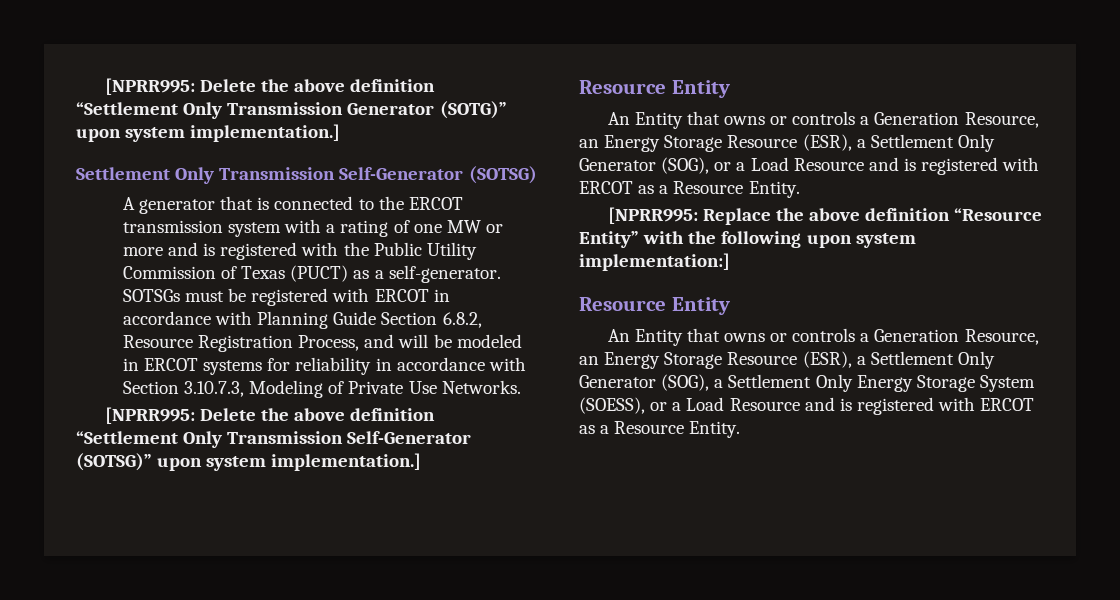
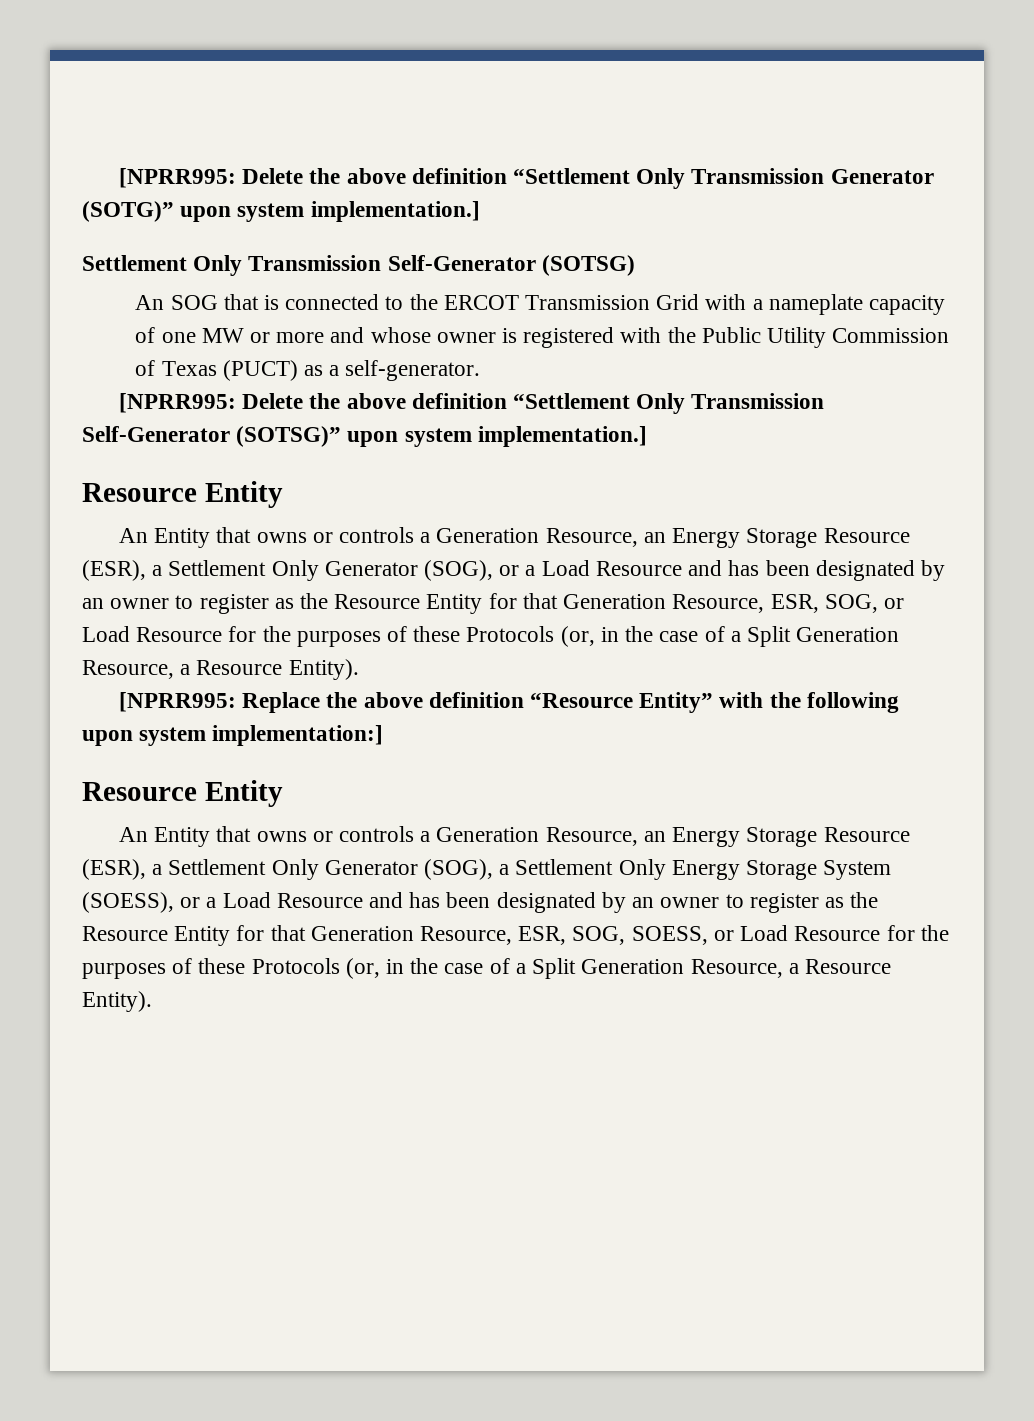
[122,197,216,214] A generator -> [135,295,218,310] An SOG
[122,219,389,237] transmission system with a rating -> [525,294,946,315] Transmission Grid with a nameplate capacity
(199, 249) none -> [370,327,496,343] whose owner
[122,288,450,306] [122,311,482,329] [122,334,522,352] [122,357,526,375] [122,380,521,398] SOTSGs must be registered with ERCOT in accordance with Planning Guide Section 6.8.2, Resource Registration Process, and will be modeled in ERCOT systems for reliability in accordance with Section 3.10.7.3, Modeling of Private Use Networks. -> (481, 370) none
[903,157,1040,175] [579,181,800,198] is registered with ERCOT as a Resource Entity. -> [728,560,945,581] [82,593,904,614] [82,626,900,647] [82,659,359,680] has been designated by an owner to register as the Resource Entity for that Generation Resource, ESR, SOG, or Load Resource for the purposes of these Protocols (or, in the case of a Split Generation Resource, a Resource Entity).
[839,397,1035,415] [579,421,741,438] is registered with ERCOT as a Resource Entity. -> [409,892,879,913] [82,925,949,946] [82,958,891,979] [82,991,152,1012] has been designated by an owner to register as the Resource Entity for that Generation Resource, ESR, SOG, SOESS, or Load Resource for the purposes of these Protocols (or, in the case of a Split Generation Resource, a Resource Entity).

